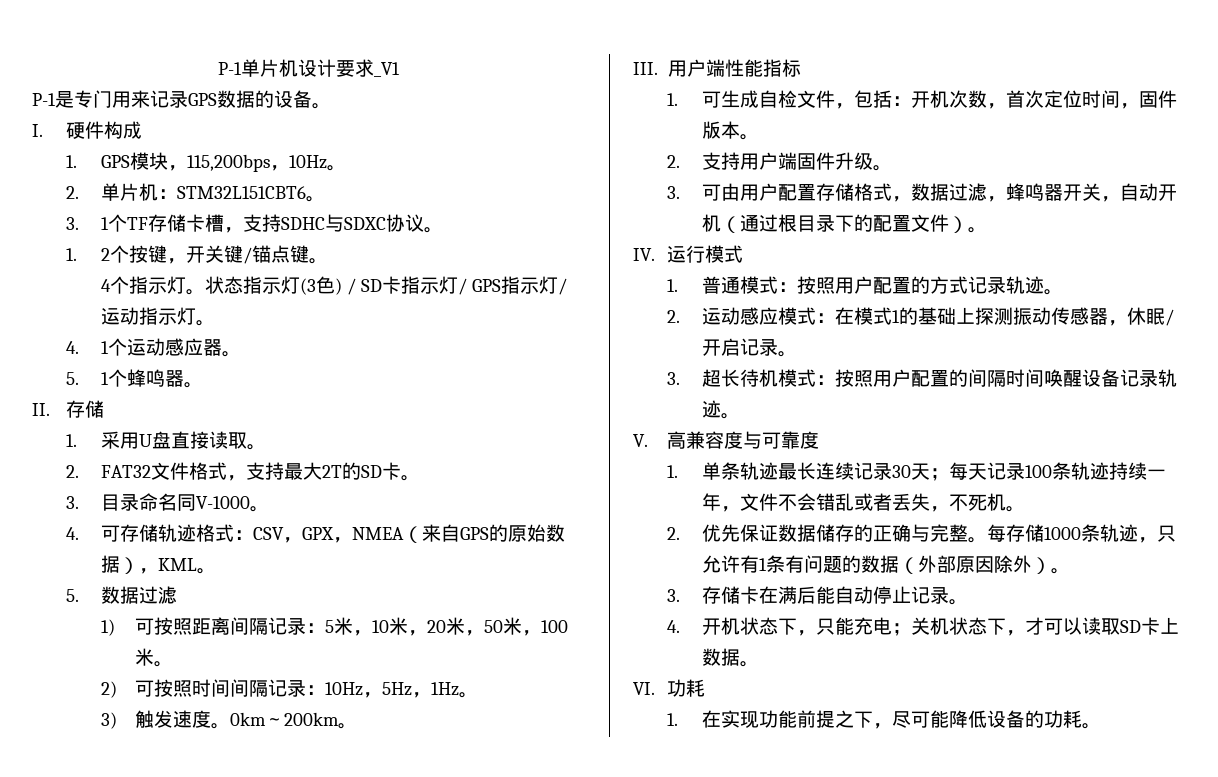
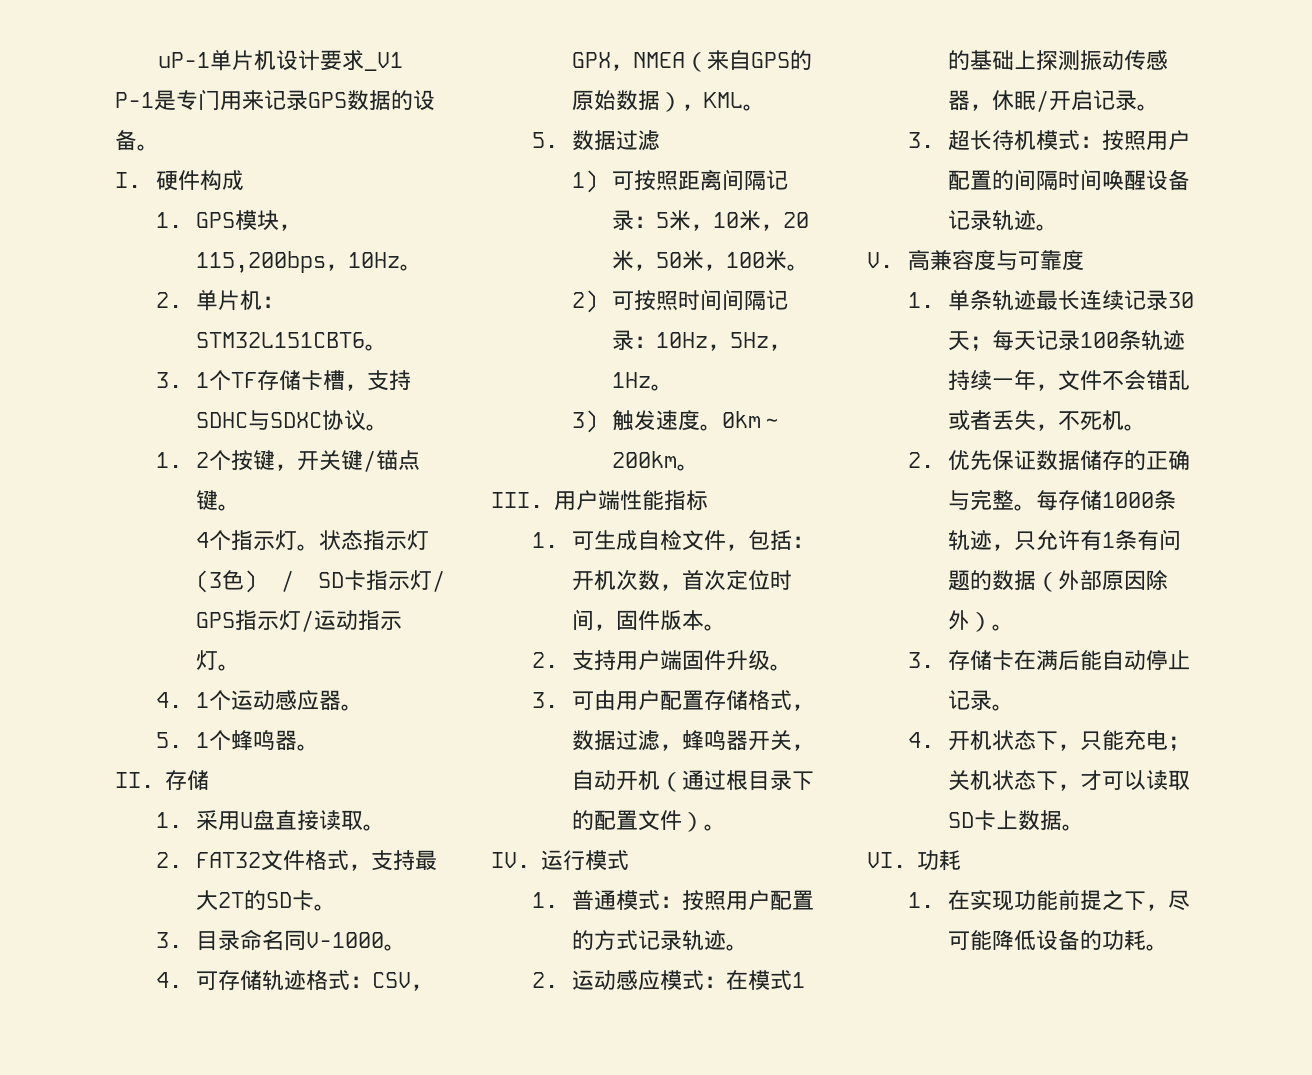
[218,62,242,75] P-1 -> [157,52,210,68] uP-1

